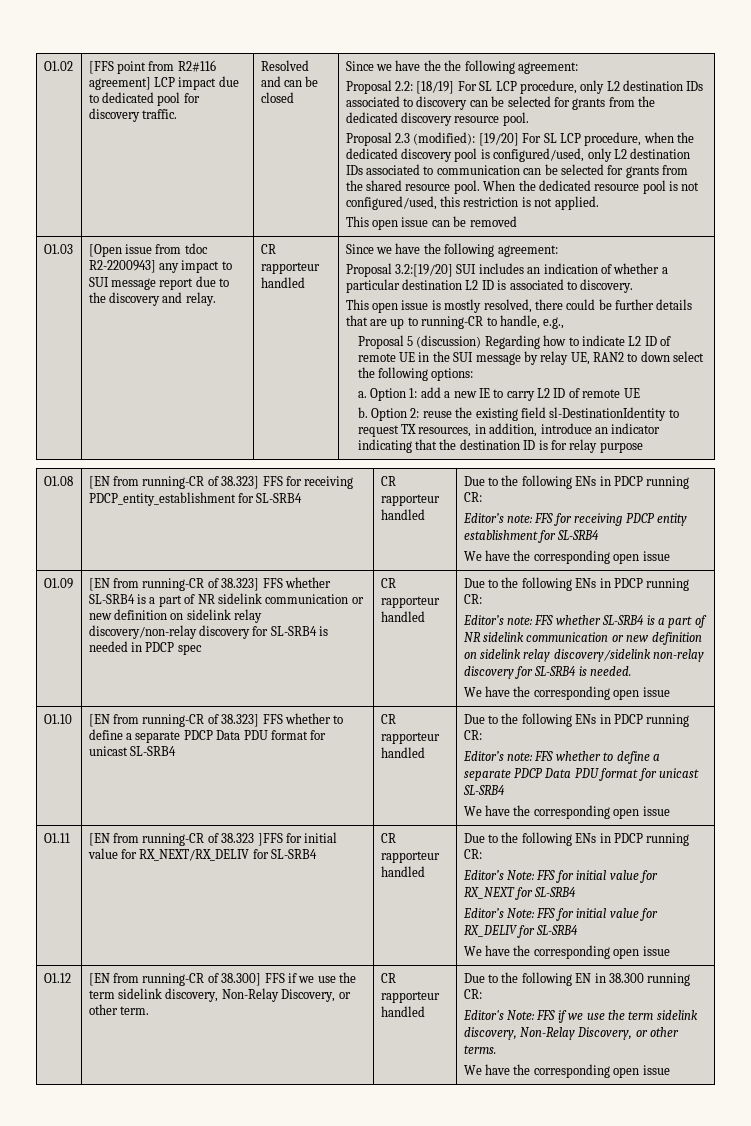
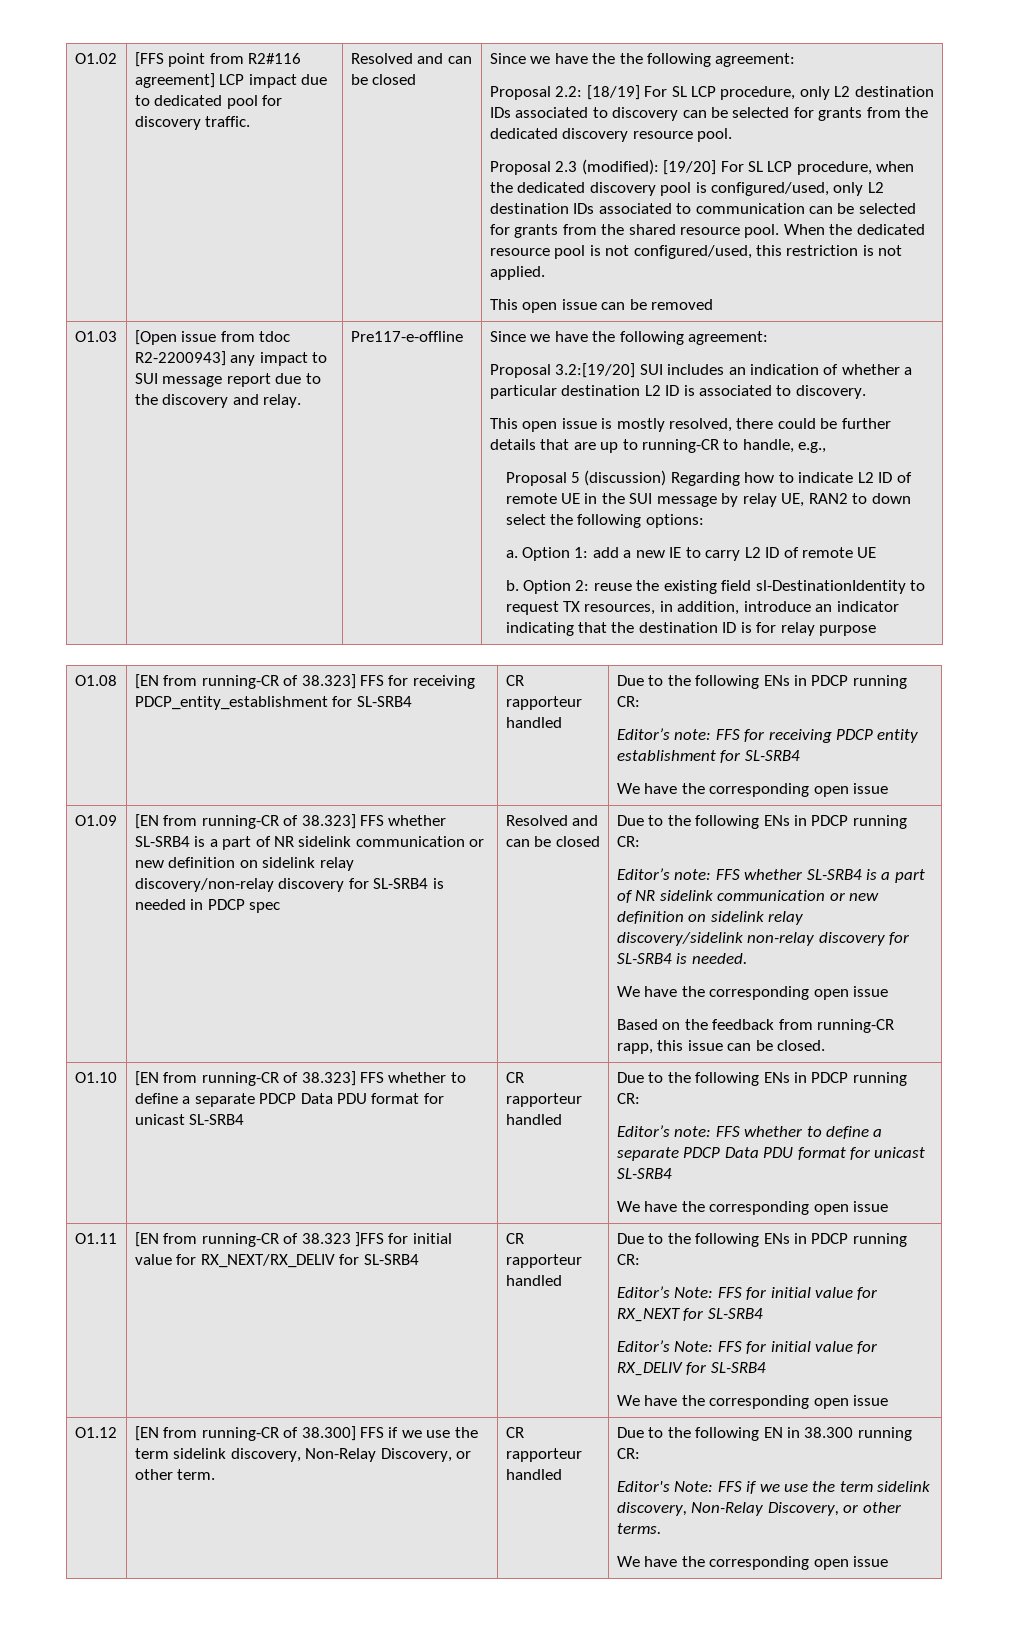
[260,244,276,254] [260,262,320,274] [260,277,305,288] CR rapporteur handled -> [350,331,463,342] Pre117-e-offline
[380,578,396,588] [380,596,440,608] [380,611,425,622] CR rapporteur handled -> [505,815,599,826] [505,836,600,847] Resolved and can be closed
(670, 692) none -> [616,1019,894,1033] [616,1040,825,1054] // Based on the feedback from running-CR rapp, this issue can be closed.

